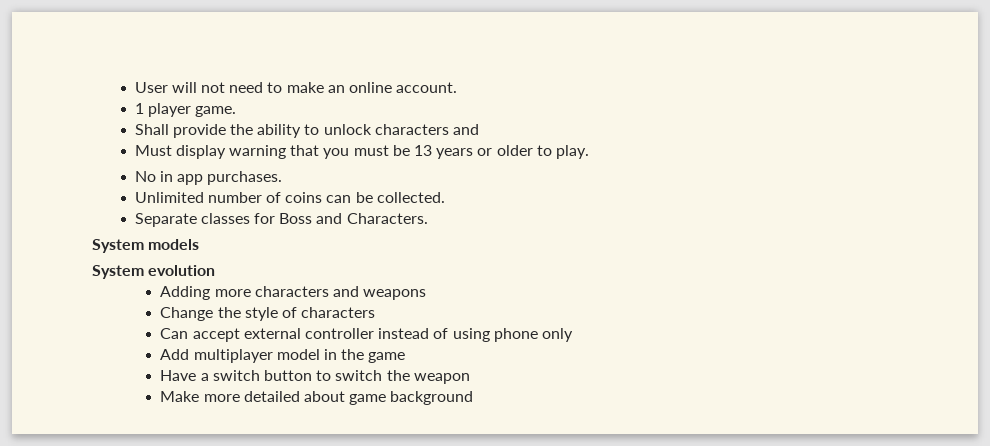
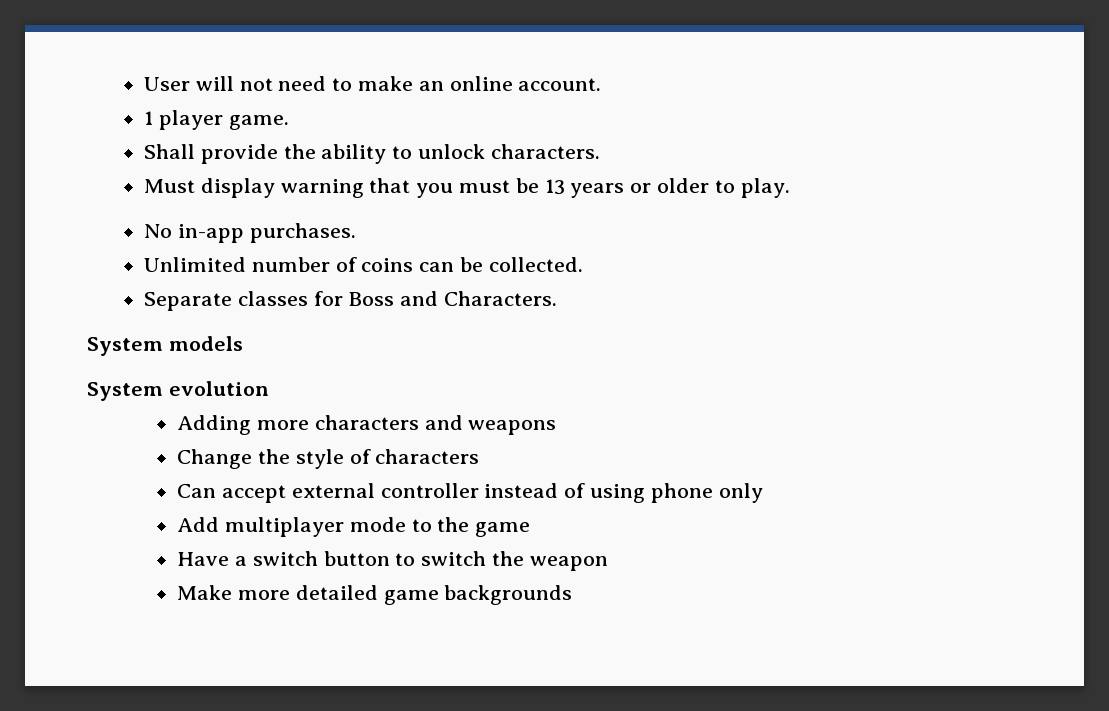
[374,124,480,135] characters and -> [490,144,600,159] characters.
[159,171,204,185] in app -> [177,224,244,243] in-app
[276,349,337,360] model in -> [349,517,432,532] mode to
[303,391,474,405] about game background -> [383,585,573,605] game backgrounds

